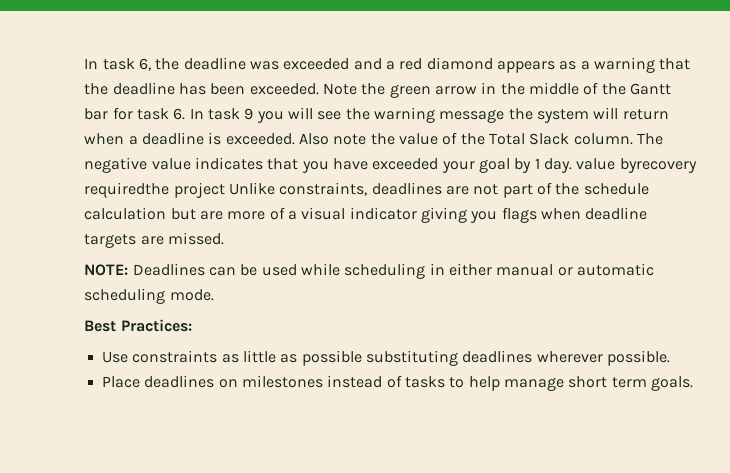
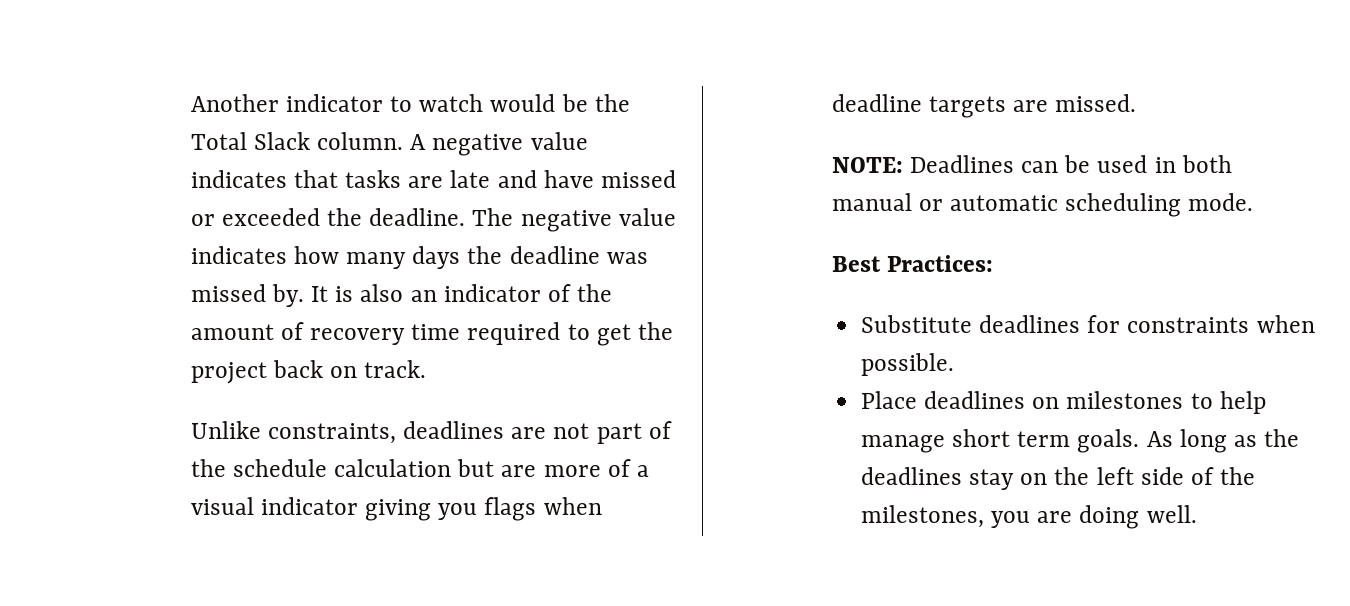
[84,57,691,73] [84,82,671,98] [84,107,669,123] [84,132,663,145] [84,157,697,173] [84,182,225,198] In task 6, the deadline was exceeded and a red diamond appears as a warning that the deadline has been exceeded. Note the green arrow in the middle of the Gantt bar for task 6. In task 9 you will see the warning message the system will return when a deadline is exceeded. Also note the value of the Total Slack column. The negative value indicates that you have exceeded your goal by 1 day. value byrecovery requiredthe project -> [190,94,630,112] [190,132,588,156] [190,170,676,188] [190,208,676,232] [190,246,648,269] [190,284,613,307] [190,322,673,346] [190,360,427,384] Another indicator to watch would be the Total Slack column. A negative value indicates that tasks are late and have missed or exceeded the deadline. The negative value indicates how many days the deadline was missed by. It is also an indicator of the amount of recovery time required to get the project back on track. //
[300,263,492,279] while scheduling in either -> [1154,155,1232,173] in both
[101,350,603,366] Use constraints as little as possible substituting deadlines wherever -> [860,315,1315,333] Substitute deadlines for constraints when
[327,375,445,388] instead of tasks -> (1184, 400) none
(693, 383) none -> [1146,429,1299,453] [860,467,1255,490] [860,505,1197,529] As long as the deadlines stay on the left side of the milestones, you are doing well.

